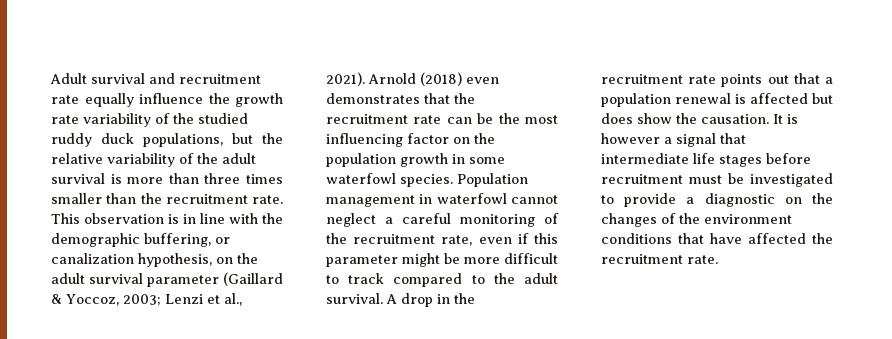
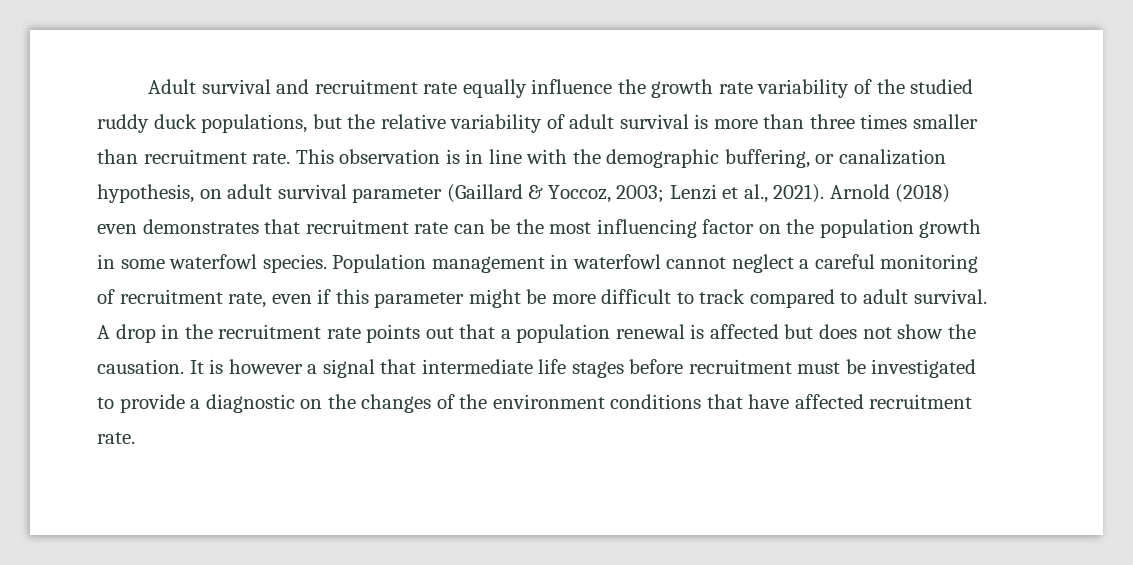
[197,153,218,164] the -> (565, 121) none
[140,193,162,204] the -> (138, 156) none
[237,253,258,264] the -> (222, 194) none
[454,93,475,104] the -> (301, 226) none
[326,233,347,244] the -> (115, 296) none
[493,273,515,284] the -> (858, 298) none
(633, 118) none -> [862,327,892,339] not
[812,233,833,244] the -> (864, 401) none

